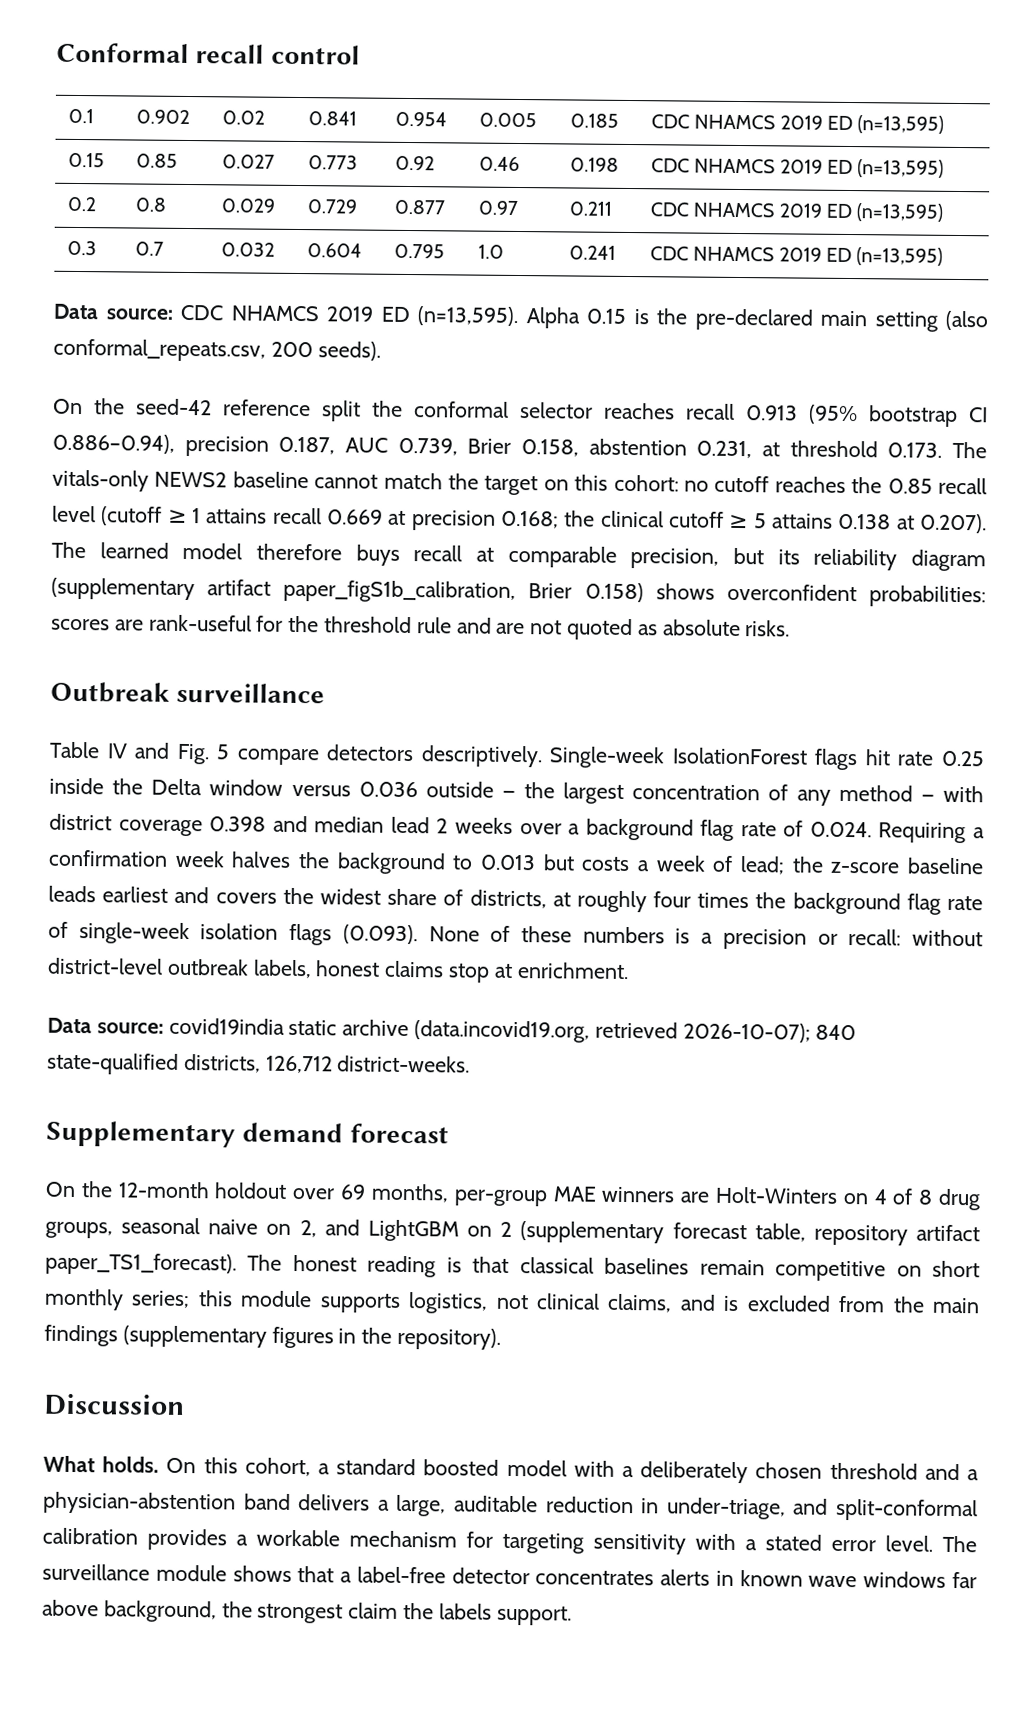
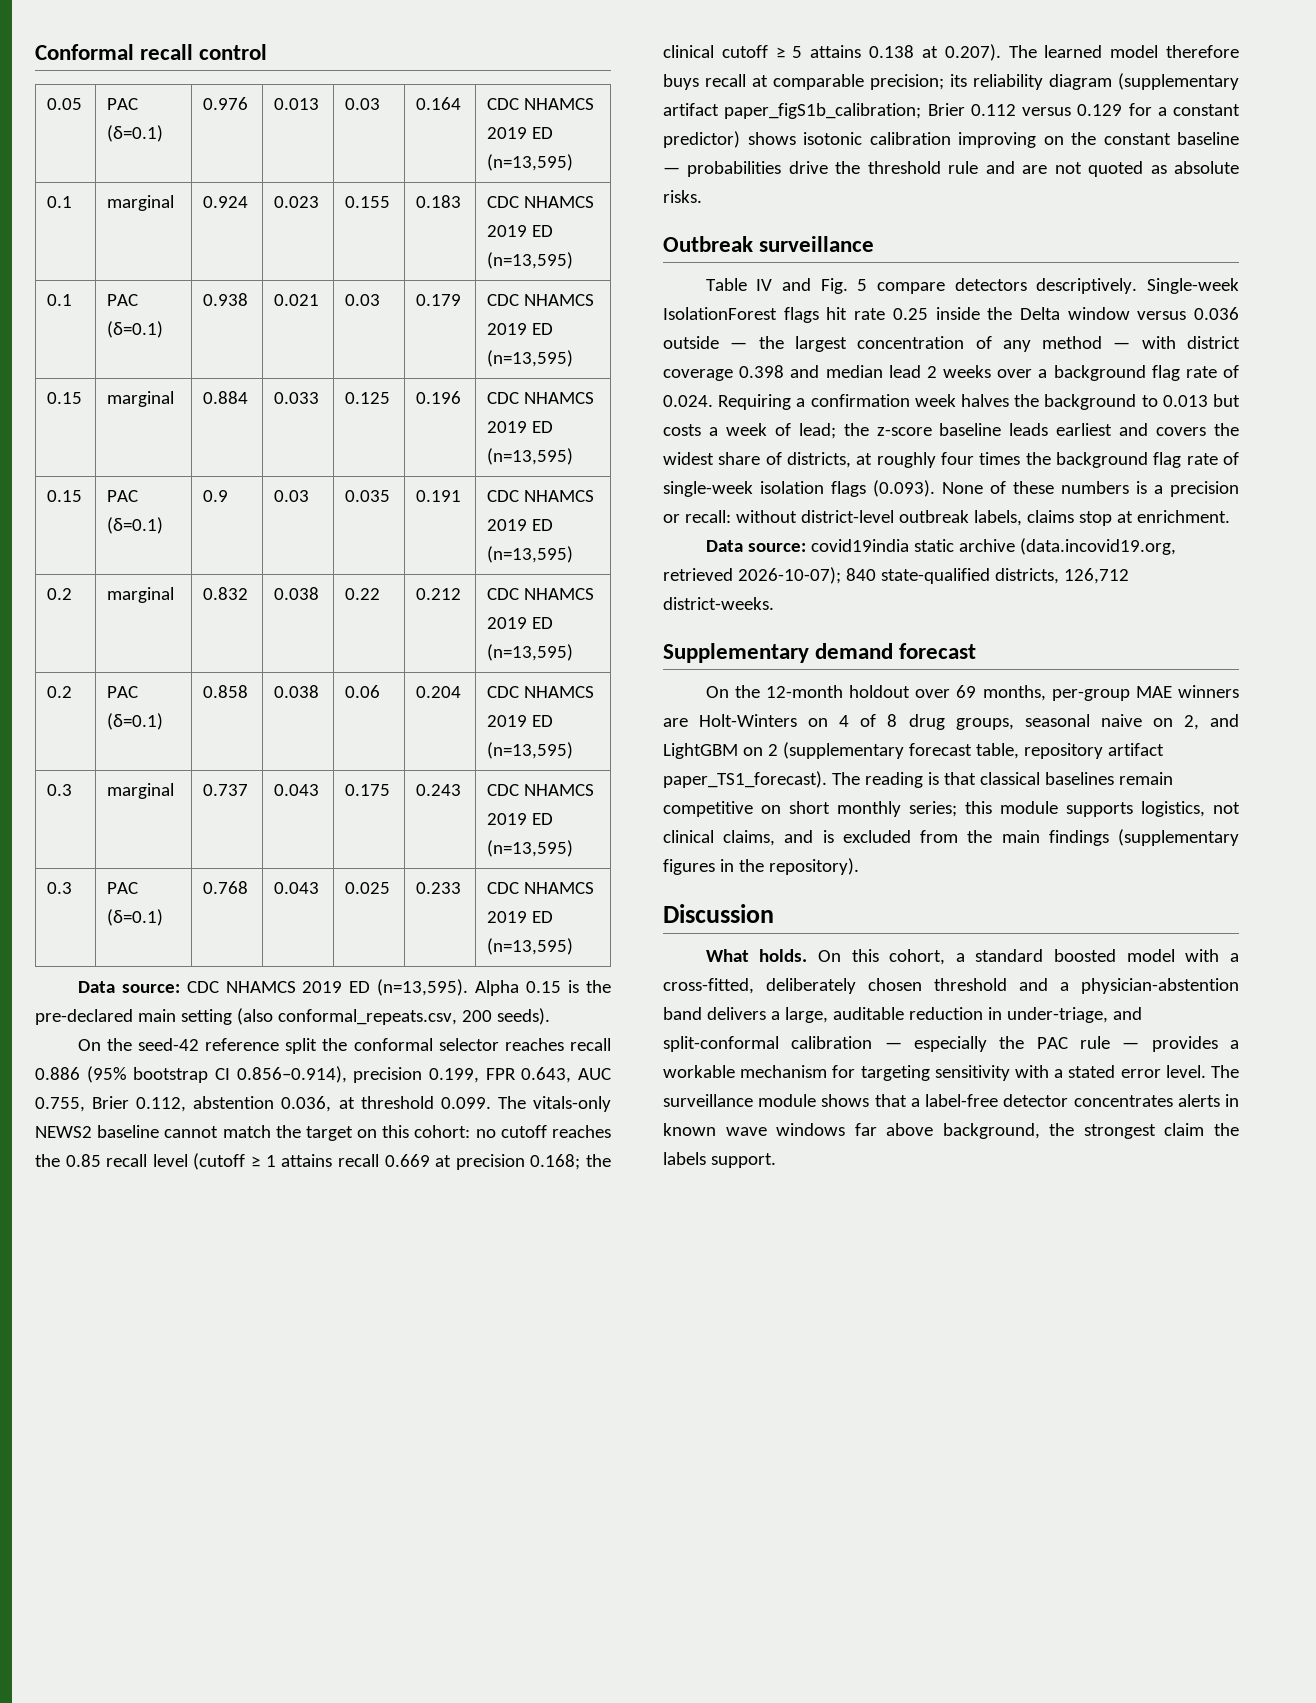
[68,108,95,124] [136,109,191,125] [222,110,266,125] [308,111,358,126] [395,111,448,127] [479,112,538,128] [570,113,620,128] [651,114,945,134] [68,152,106,168] [136,153,179,168] [222,154,276,169] [308,155,359,170] [395,155,436,171] [479,156,521,172] [570,157,620,172] [651,158,945,178] [67,196,98,212] [135,197,168,212] [221,198,277,213] [307,199,358,214] [394,199,446,215] [478,200,519,215] [569,201,613,216] [650,202,944,222] [67,240,98,256] [135,241,165,256] [221,242,276,257] [307,243,363,258] [394,243,446,259] [478,244,505,259] [569,245,617,260] 0.1 | 0.902 | 0.02 | 0.841 | 0.954 | 0.005 | 0.185 | CDC NHAMCS 2019 ED (n=13,595) // 0.15 | 0.85 | 0.027 | 0.773 | 0.92 | 0.46 | 0.198 | CDC NHAMCS 2019 ED (n=13,595) // 0.2 | 0.8 | 0.029 | 0.729 | 0.877 | 0.97 | 0.211 | CDC NHAMCS 2019 ED (n=13,595) // 0.3 | 0.7 | 0.032 | 0.604 | 0.795 | 1.0 | 0.241 -> [47,98,83,110] [107,98,139,110] [107,125,164,142] [203,97,249,110] [274,98,320,110] [345,98,381,110] [416,97,462,110] [487,98,595,110] [487,127,554,139] [487,154,574,171] [47,196,73,208] [107,195,175,211] [203,196,249,208] [274,196,320,208] [345,196,391,208] [416,195,462,208] [487,196,595,208] [487,225,554,237] [487,252,574,269] [47,294,73,306] [107,294,139,306] [107,321,164,338] [203,293,249,306] [274,294,320,306] [345,294,381,306] [416,294,462,306] [487,294,595,306] [487,323,554,335] [487,350,574,367] [47,392,83,404] [107,391,175,407] [203,391,249,404] [274,392,320,404] [345,392,391,404] [416,391,462,404] [487,392,595,404] [487,421,554,433] [487,448,574,465] [47,490,83,502] [107,490,139,502] [107,517,164,534] [203,490,229,502] [274,490,310,502] [345,490,391,502] [416,490,462,502] [487,490,595,502] [487,519,554,531] [487,546,574,563] [47,588,73,600] [107,587,175,603] [203,587,249,600] [274,587,320,600] [345,588,381,600] [416,588,462,600] [487,588,595,600] [487,617,554,629] [487,644,574,661] [47,686,73,698] [107,686,139,698] [107,713,164,730] [203,685,249,698] [274,685,320,698] [345,685,381,698] [416,686,462,698] [487,686,595,698] [487,715,554,727] [487,742,574,759] [47,784,73,796] [107,783,175,799] [203,784,249,796] [274,784,320,796] [345,784,391,796] [416,784,462,796] [487,784,595,796] [487,813,554,825] [487,840,574,857] [47,882,73,894] [107,882,139,894] [107,909,164,926] [203,881,249,894] [274,882,320,894] [345,882,391,894] [416,882,462,894] 0.05 | PAC (δ=0.1) | 0.976 | 0.013 | 0.03 | 0.164 | CDC NHAMCS 2019 ED (n=13,595) // 0.1 | marginal | 0.924 | 0.023 | 0.155 | 0.183 | CDC NHAMCS 2019 ED (n=13,595) // 0.1 | PAC (δ=0.1) | 0.938 | 0.021 | 0.03 | 0.179 | CDC NHAMCS 2019 ED (n=13,595) // 0.15 | marginal | 0.884 | 0.033 | 0.125 | 0.196 | CDC NHAMCS 2019 ED (n=13,595) // 0.15 | PAC (δ=0.1) | 0.9 | 0.03 | 0.035 | 0.191 | CDC NHAMCS 2019 ED (n=13,595) // 0.2 | marginal | 0.832 | 0.038 | 0.22 | 0.212 | CDC NHAMCS 2019 ED (n=13,595) // 0.2 | PAC (δ=0.1) | 0.858 | 0.038 | 0.06 | 0.204 | CDC NHAMCS 2019 ED (n=13,595) // 0.3 | marginal | 0.737 | 0.043 | 0.175 | 0.243 | CDC NHAMCS 2019 ED (n=13,595) // 0.3 | PAC (δ=0.1) | 0.768 | 0.043 | 0.025 | 0.233
[746,405,798,421] 0.913 -> [35,1067,80,1080] 0.886
[52,433,753,459] 0.886–0.94), precision 0.187, AUC 0.739, Brier 0.158, abstention 0.231, -> [236,1066,611,1083] [35,1096,332,1112] 0.856–0.914), precision 0.199, FPR 0.643, AUC 0.755, Brier 0.112, abstention 0.036,
[887,442,943,458] 0.173. -> [440,1097,491,1109] 0.099.
[630,547,764,569] precision, but -> [870,74,944,90] precision;
[283,579,986,608] [51,614,284,632] paper_figS1b_calibration, Brier 0.158) shows overconfident probabilities: scores are rank-useful for -> [724,103,1240,119] [663,131,1239,148] [663,161,828,177] paper_figS1b_calibration; Brier 0.112 versus 0.129 for a constant predictor) shows isotonic calibration improving on the constant baseline — probabilities drive
[315,960,381,977] honest -> (1022, 518) none
[292,1254,357,1272] honest -> (860, 778) none
(634, 1471) none -> [663,978,754,994] cross-fitted,
(138, 1536) none -> [884,1036,1140,1052] — especially the PAC rule —

